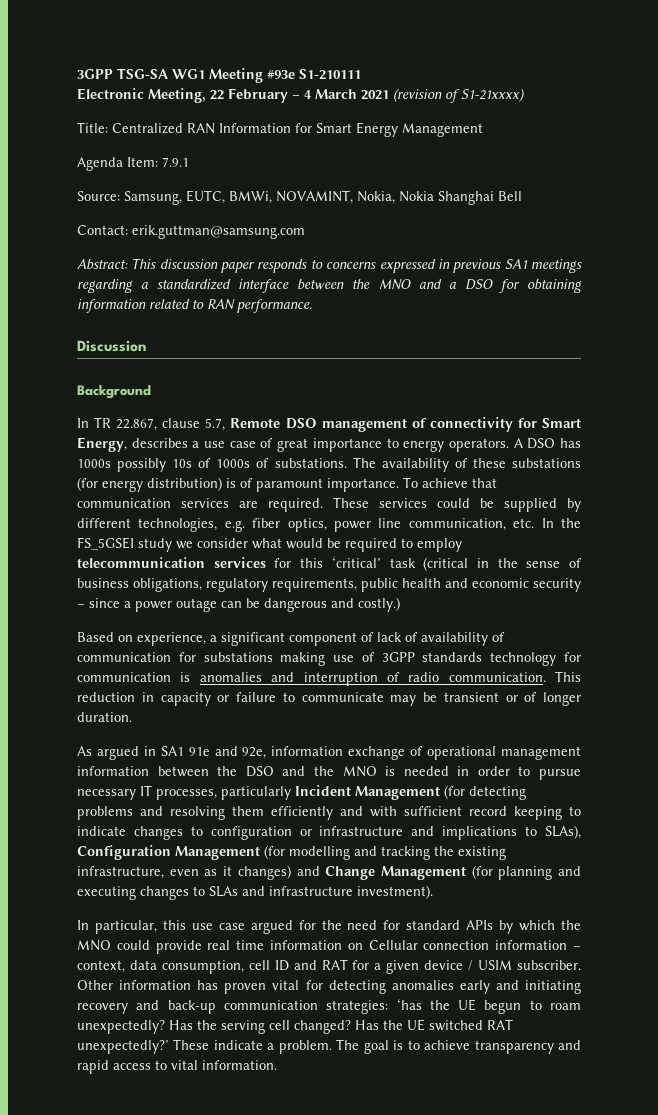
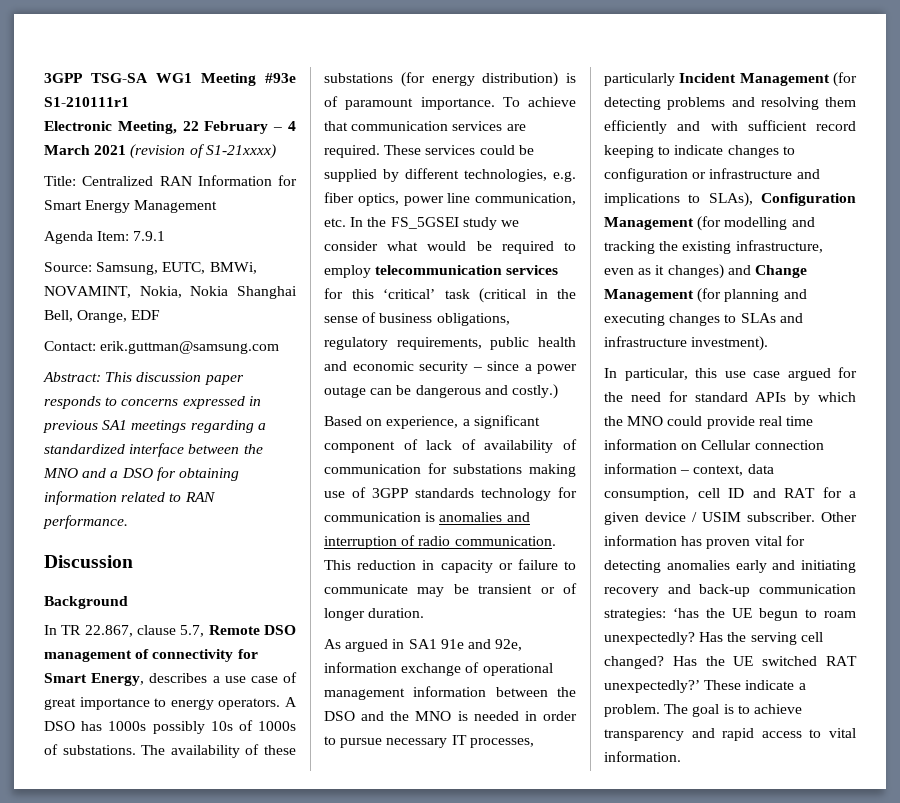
[299,69,361,80] S1-210111 -> [44,97,129,107] S1-210111r1
[498,191,522,201] Bell -> [44,310,161,323] Bell, Orange, EDF

